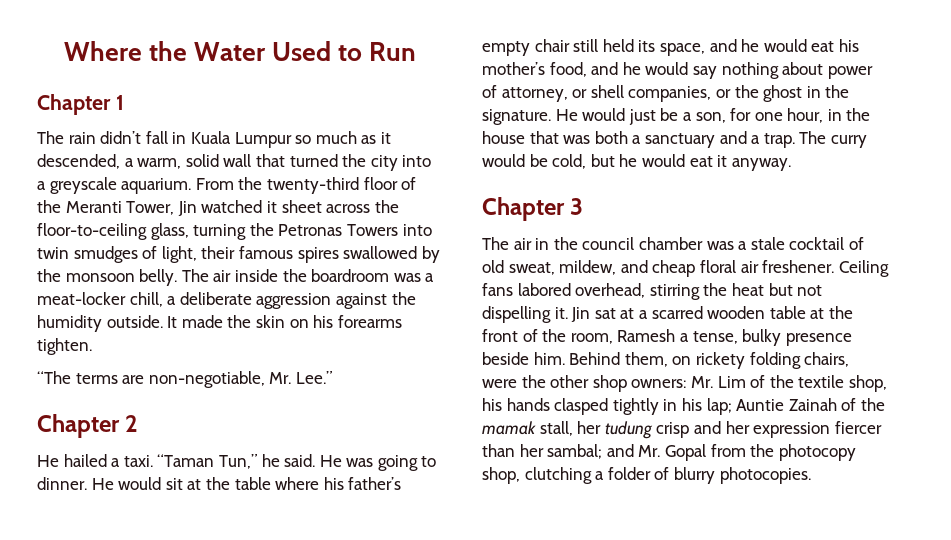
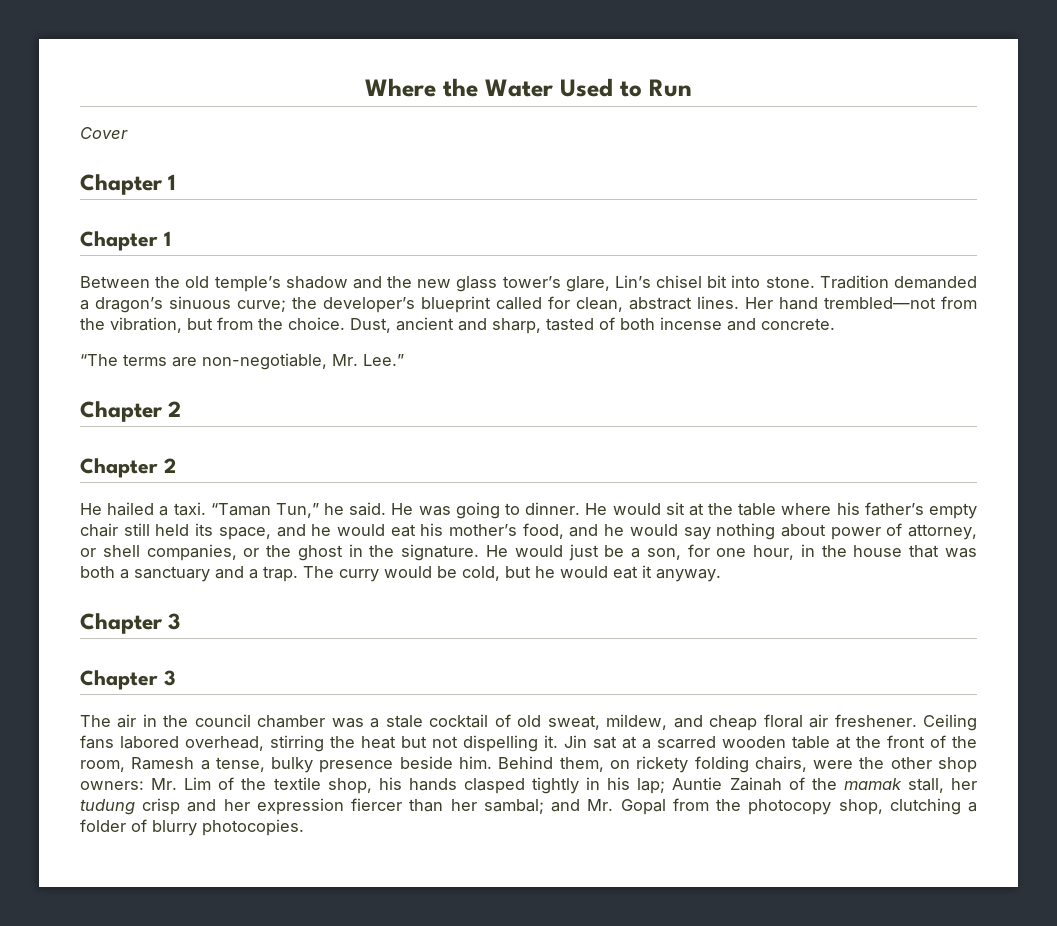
[37,94,124,115] [37,131,391,148] [37,154,432,171] [37,177,417,194] [37,200,399,216] [37,223,432,240] [37,246,440,263] [37,269,435,286] [37,292,416,309] [37,315,402,332] [37,338,92,355] // Chapter 1 // The rain didn’t fall in Kuala Lumpur so much as it descended, a warm, solid wall that turned the city into a greyscale aquarium. From the twenty-third floor of the Meranti Tower, Jin watched it sheet across the floor-to-ceiling glass, turning the Petronas Towers into twin smudges of light, their famous spires swallowed by the monsoon belly. The air inside the boardroom was a meat-locker chill, a deliberate aggression against the humidity outside. It made the skin on his forearms tighten. -> [80,127,128,139] [80,174,177,195] [80,231,171,251] [80,275,977,292] [80,296,977,313] [80,317,835,334] // Cover // Chapter 1 // Chapter 1 // Between the old temple’s shadow and the new glass tower’s glare, Lin’s chisel bit into stone. Tradition demanded a dragon’s sinuous curve; the developer’s blueprint called for clean, abstract lines. Her hand trembled—not from the vibration, but from the choice. Dust, ancient and sharp, tasted of both incense and concrete.
(139, 423) none -> [80,458,176,478] // Chapter 2
(584, 206) none -> [80,670,176,690] // Chapter 3

